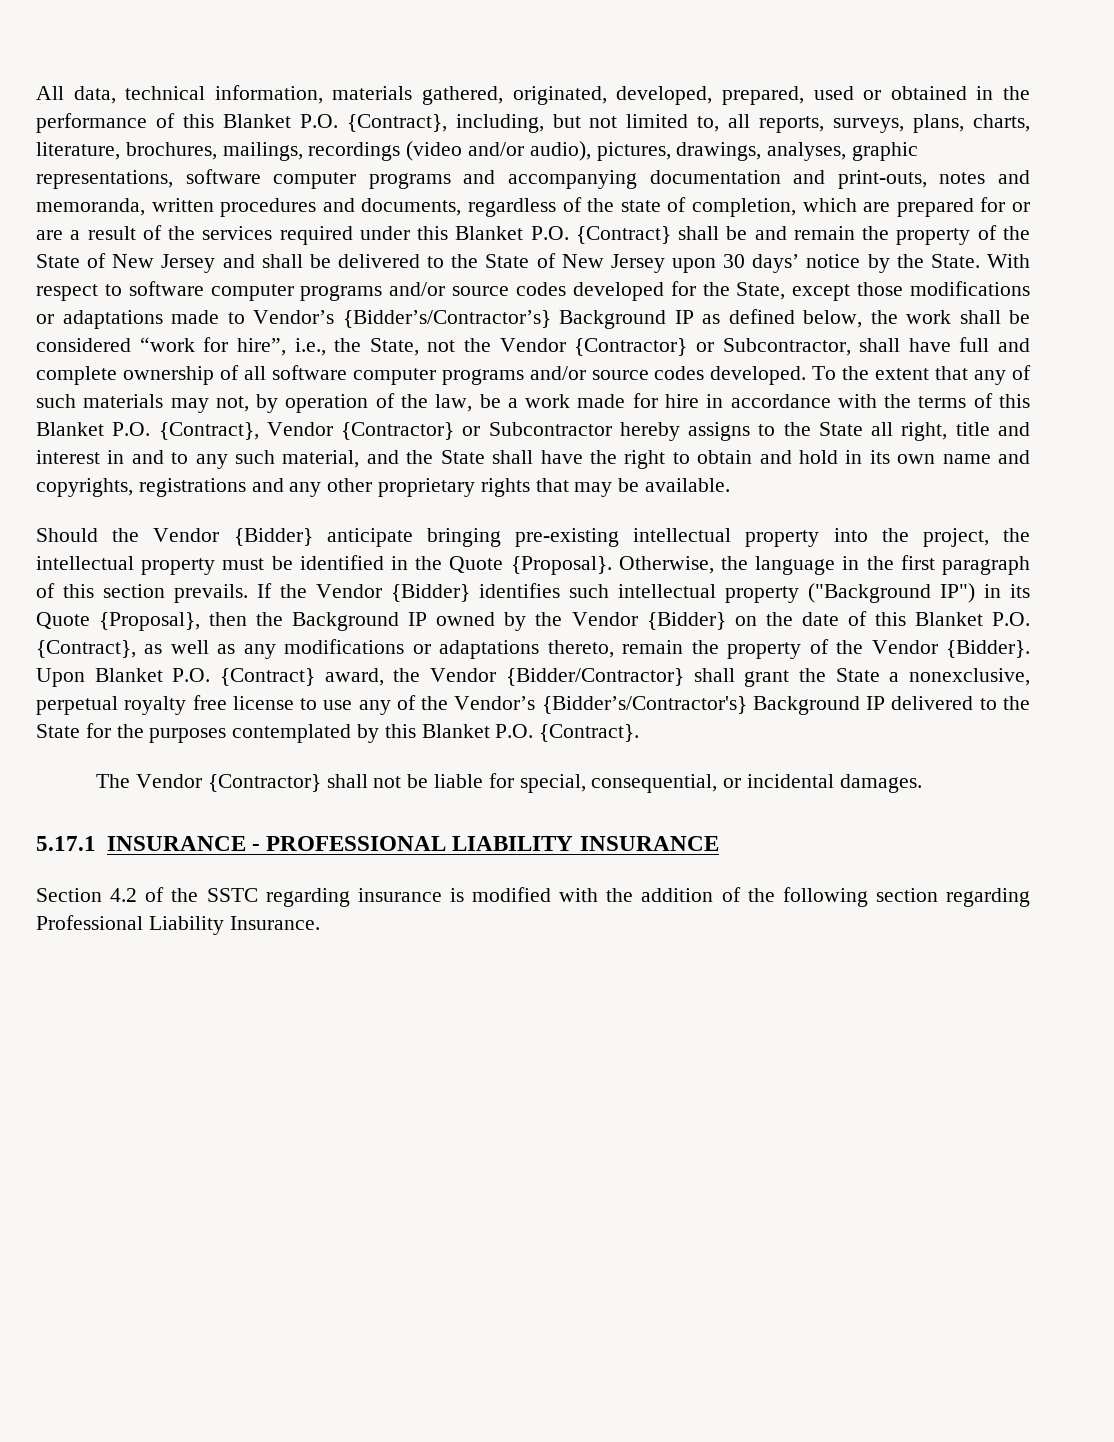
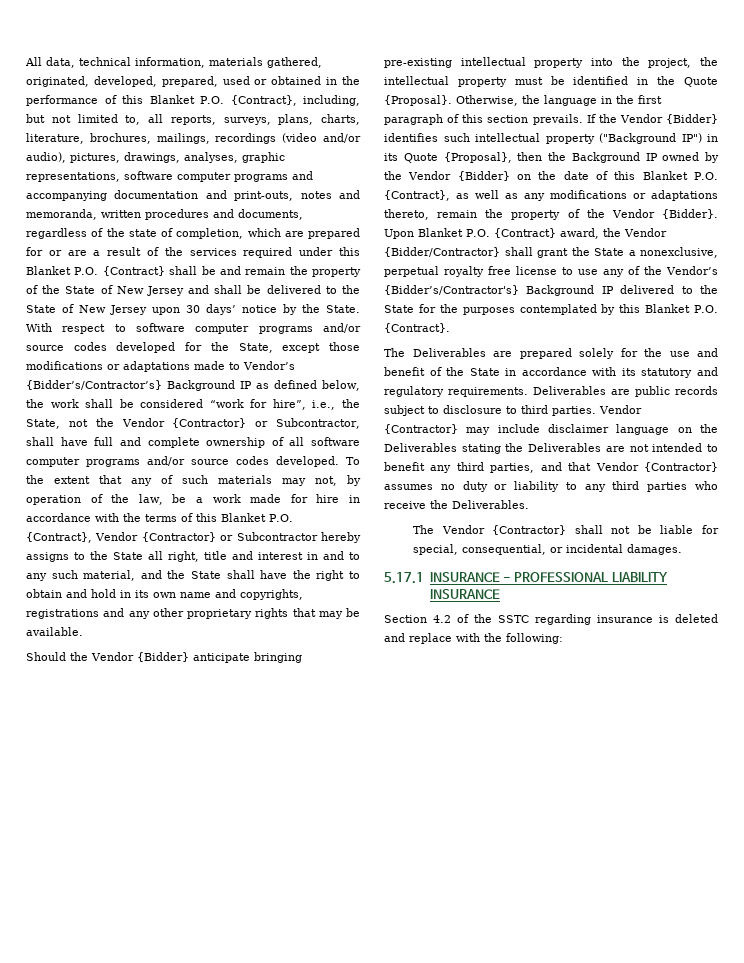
(640, 733) none -> [384,348,718,359] [384,367,718,378] [384,386,718,397] [384,405,642,416] [384,424,718,435] [384,443,718,454] [384,462,718,473] [384,481,718,492] [384,500,529,509] // The Deliverables are prepared solely for the use and benefit of the State in accordance with its statutory and regulatory requirements. Deliverables are public records subject to disclosure to third parties. Vendor {Contractor} may include disclaimer language on the Deliverables stating the Deliverables are not intended to benefit any third parties, and that Vendor {Contractor} assumes no duty or liability to any third parties who receive the Deliverables.
[472,887,1030,907] [36,915,320,935] modified with the addition of the following section regarding Professional Liability Insurance. -> [675,614,718,623] [384,633,563,644] deleted and replace with the following:

